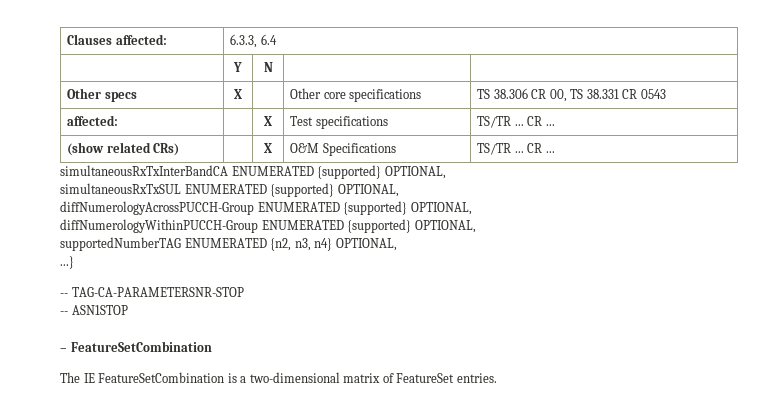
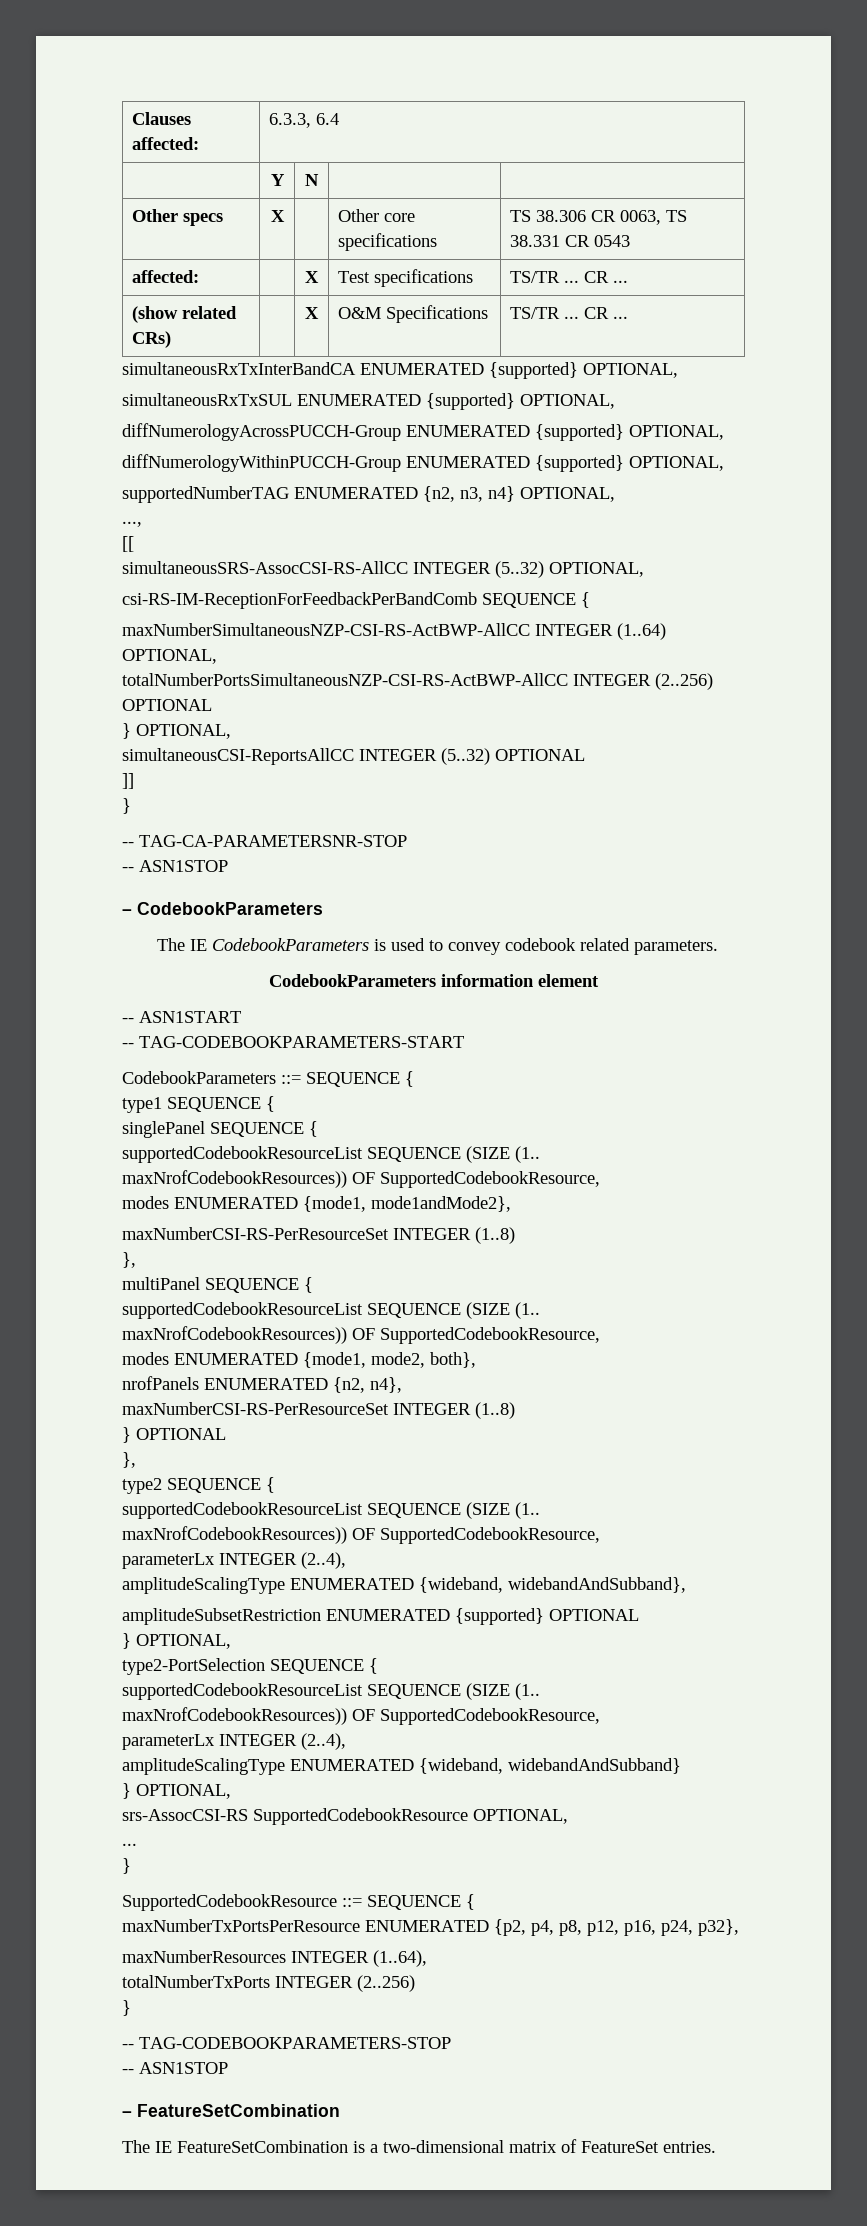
[549,89,567,102] 00, -> [620,210,662,225] 0063,
[60,256,74,269] [60,287,244,297] ...} // -- TAG-CA-PARAMETERSNR-STOP -> [122,521,142,527] [122,536,134,552] [122,561,644,578] [122,592,590,609] [122,623,666,640] [122,649,217,664] [122,673,713,690] [122,699,212,711] [122,723,231,739] [122,748,585,765] [122,773,134,789] [122,798,131,814] [122,835,407,847] [122,860,228,872] [122,902,323,915] [156,938,718,955] [269,974,599,987] [122,1011,241,1023] [122,1036,464,1048] [122,1071,414,1087] [122,1096,275,1113] [122,1121,318,1138] [122,1146,540,1163] [122,1170,600,1188] [122,1196,511,1212] [122,1227,515,1244] [122,1252,136,1268] [122,1277,313,1293] [122,1302,540,1319] [122,1326,600,1344] [122,1352,476,1368] [122,1376,402,1393] [122,1402,515,1419] [122,1427,226,1443] [122,1452,136,1468] [122,1477,275,1494] [122,1502,540,1519] [122,1526,600,1544] [122,1552,346,1569] [122,1577,686,1594] [122,1608,639,1625] [122,1633,231,1649] [122,1658,378,1675] [122,1683,540,1700] [122,1707,600,1725] [122,1733,346,1750] [122,1758,681,1775] [122,1783,231,1799] [122,1808,568,1825] [122,1843,137,1846] [122,1858,131,1874] [122,1894,475,1911] [122,1919,739,1936] [122,1950,427,1967] [122,1975,415,1992] [122,2000,131,2016] [122,2037,451,2049] ..., // [[ // simultaneousSRS-AssocCSI-RS-AllCC INTEGER (5..32) OPTIONAL, // csi-RS-IM-ReceptionForFeedbackPerBandComb SEQUENCE { // maxNumberSimultaneousNZP-CSI-RS-ActBWP-AllCC INTEGER (1..64) OPTIONAL, // totalNumberPortsSimultaneousNZP-CSI-RS-ActBWP-AllCC INTEGER (2..256) OPTIONAL // } OPTIONAL, // simultaneousCSI-ReportsAllCC INTEGER (5..32) OPTIONAL // ]] // } // -- TAG-CA-PARAMETERSNR-STOP // -- ASN1STOP // – CodebookParameters // The IE CodebookParameters is used to convey codebook related parameters. // CodebookParameters information element // -- ASN1START // -- TAG-CODEBOOKPARAMETERS-START // CodebookParameters ::= SEQUENCE { // type1 SEQUENCE { // singlePanel SEQUENCE { // supportedCodebookResourceList SEQUENCE (SIZE (1.. maxNrofCodebookResources)) OF SupportedCodebookResource, // modes ENUMERATED {mode1, mode1andMode2}, // maxNumberCSI-RS-PerResourceSet INTEGER (1..8) // }, // multiPanel SEQUENCE { // supportedCodebookResourceList SEQUENCE (SIZE (1.. maxNrofCodebookResources)) OF SupportedCodebookResource, // modes ENUMERATED {mode1, mode2, both}, // nrofPanels ENUMERATED {n2, n4}, // maxNumberCSI-RS-PerResourceSet INTEGER (1..8) // } OPTIONAL // }, // type2 SEQUENCE { // supportedCodebookResourceList SEQUENCE (SIZE (1.. maxNrofCodebookResources)) OF SupportedCodebookResource, // parameterLx INTEGER (2..4), // amplitudeScalingType ENUMERATED {wideband, widebandAndSubband}, // amplitudeSubsetRestriction ENUMERATED {supported} OPTIONAL // } OPTIONAL, // type2-PortSelection SEQUENCE { // supportedCodebookResourceList SEQUENCE (SIZE (1.. maxNrofCodebookResources)) OF SupportedCodebookResource, // parameterLx INTEGER (2..4), // amplitudeScalingType ENUMERATED {wideband, widebandAndSubband} // } OPTIONAL, // srs-AssocCSI-RS SupportedCodebookResource OPTIONAL, // ... // } // SupportedCodebookResource ::= SEQUENCE { // maxNumberTxPortsPerResource ENUMERATED {p2, p4, p8, p12, p16, p24, p32}, // maxNumberResources INTEGER (1..64), // totalNumberTxPorts INTEGER (2..256) // } // -- TAG-CODEBOOKPARAMETERS-STOP

